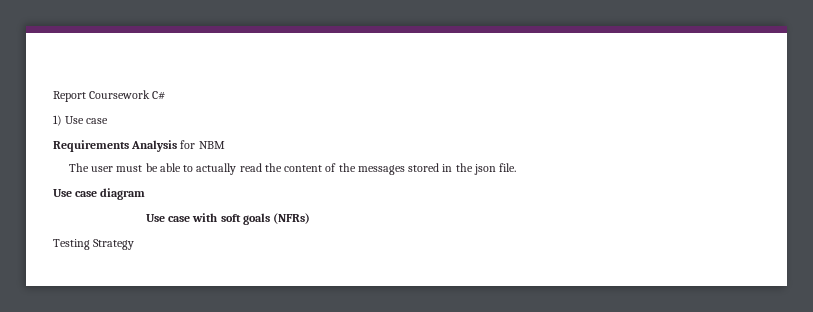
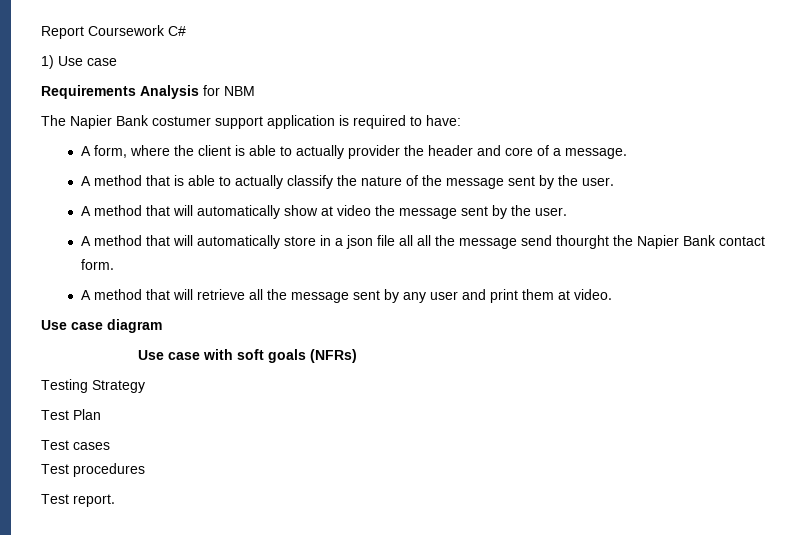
[91,163,517,175] user must be able to actually read the content of the messages stored in the json file. -> [70,115,461,129] [80,145,627,159] [80,175,614,189] [80,205,567,219] [80,235,765,249] [80,259,114,270] [80,289,612,303] Napier Bank costumer support application is required to have: // A form, where the client is able to actually provider the header and core of a message. // A method that is able to actually classify the nature of the message sent by the user. // A method that will automatically show at video the message sent by the user. // A method that will automatically store in a json file all all the message send thourght the Napier Bank contact form. // A method that will retrieve all the message sent by any user and print them at video.
(135, 244) none -> [41,409,101,420] [41,440,110,450] [41,463,145,477] [41,494,115,507] // Test Plan // Test cases // Test procedures // Test report.

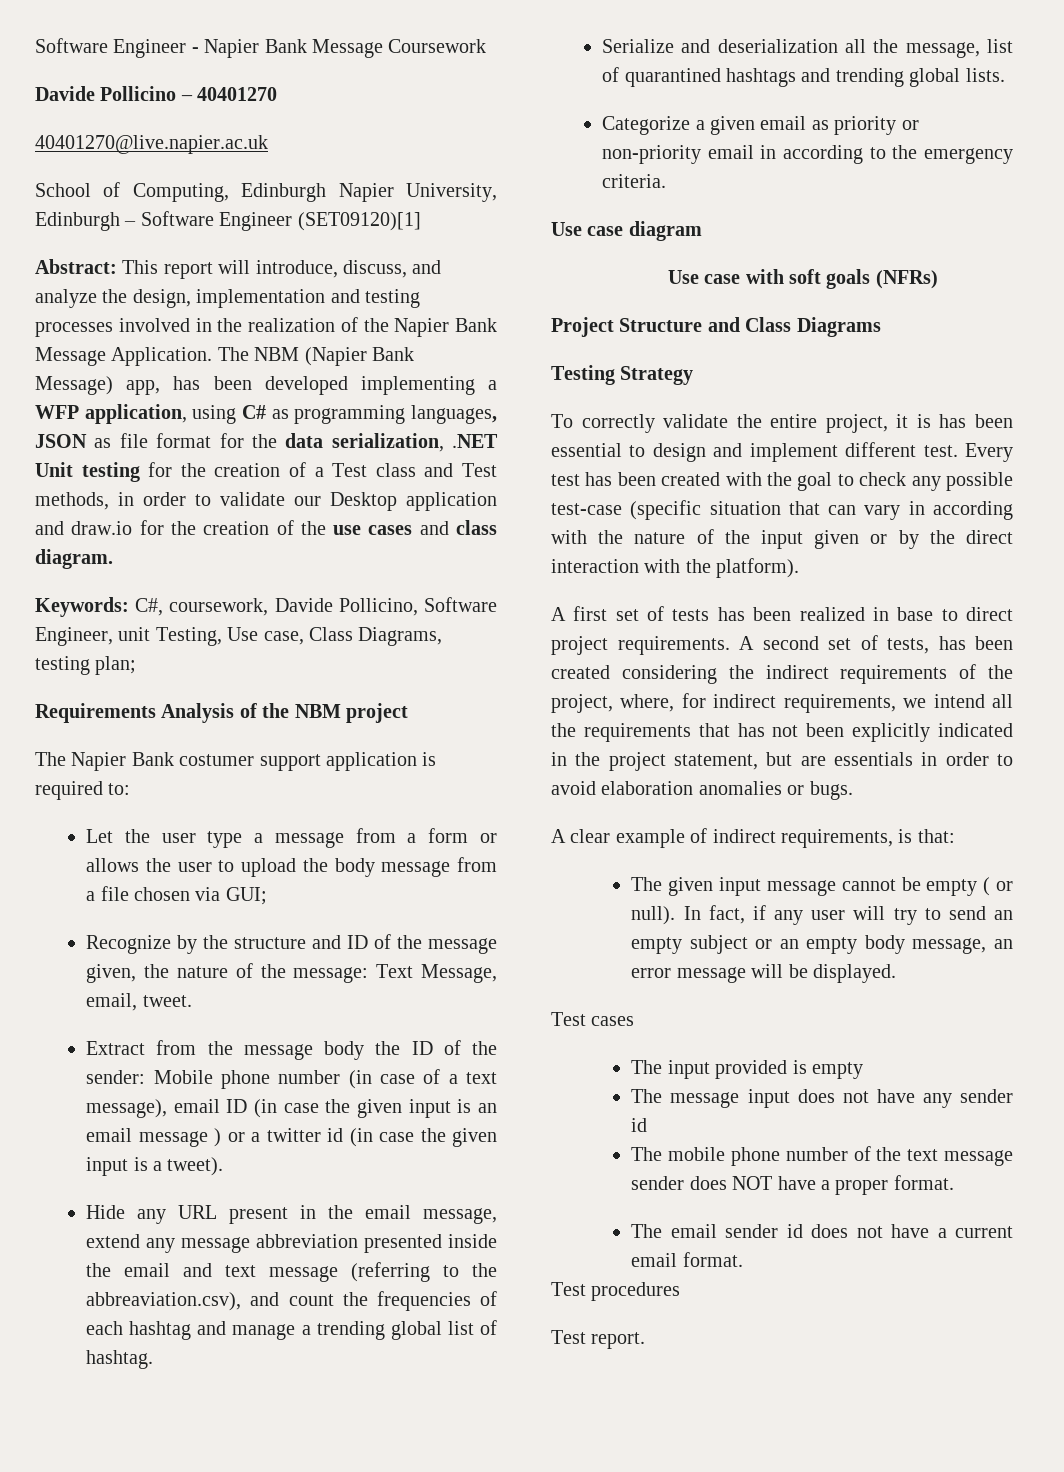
[41,25,186,39] [41,55,117,69] Report Coursework C# // 1) Use case -> [35,38,487,58] [35,86,278,101] [35,135,268,154] [35,182,497,202] [35,211,421,231] [35,259,442,279] [35,289,420,308] [35,317,497,337] [35,347,414,366] [35,376,497,395] [35,404,497,424] [35,433,498,452] [35,462,498,482] [35,492,497,511] [35,520,498,535] [35,549,113,569] [35,597,497,617] [35,627,443,646] [35,656,137,675] Software Engineer - Napier Bank Message Coursework // Davide Pollicino – 40401270 // 40401270@live.napier.ac.uk // School of Computing, Edinburgh Napier University, Edinburgh – Software Engineer (SET09120)[1] // Abstract: This report will introduce, discuss, and analyze the design, implementation and testing processes involved in the realization of the Napier Bank Message Application. The NBM (Napier Bank Message) app, has been developed implementing a WFP application, using C# as programming languages, JSON as file format for the data serialization, .NET Unit testing for the creation of a Test class and Test methods, in order to validate our Desktop application and draw.io for the creation of the use cases and class diagram. // Keywords: C#, coursework, Davide Pollicino, Software Engineer, unit Testing, Use case, Class Diagrams, testing plan;
[203,85,255,96] for NBM -> [239,703,408,723] of the NBM project
[410,115,461,126] [80,145,627,159] [80,175,614,189] [80,205,567,219] [80,235,765,249] [80,259,114,270] [80,289,612,303] to have: // A form, where the client is able to actually provider the header and core of a message. // A method that is able to actually classify the nature of the message sent by the user. // A method that will automatically show at video the message sent by the user. // A method that will automatically store in a json file all all the message send thourght the Napier Bank contact form. // A method that will retrieve all the message sent by any user and print them at video. -> [108,783,131,795] [86,828,498,848] [86,857,497,877] [86,886,267,905] [86,934,498,954] [86,963,498,983] [86,993,192,1011] [86,1040,498,1060] [86,1069,498,1089] [86,1099,497,1118] [86,1128,498,1147] [86,1157,224,1176] [86,1205,497,1224] [86,1234,497,1253] [86,1262,497,1282] [86,1291,497,1311] [86,1320,498,1340] [86,1350,154,1369] [602,39,1013,58] [602,67,1005,87] [602,116,919,135] [602,145,1013,164] [602,174,667,188] to: // Let the user type a message from a form or allows the user to upload the body message from a file chosen via GUI; // Recognize by the structure and ID of the message given, the nature of the message: Text Message, email, tweet. // Extract from the message body the ID of the sender: Mobile phone number (in case of a text message), email ID (in case the given input is an email message ) or a twitter id (in case the given input is a tweet). // Hide any URL present in the email message, extend any message abbreviation presented inside the email and text message (referring to the abbreaviation.csv), and count the frequencies of each hashtag and manage a trending global list of hashtag. // Serialize and deserialization all the message, list of quarantined hashtags and trending global lists. // Categorize a given email as priority or non-priority email in according to the emergency criteria.
[41,379,145,393] [41,409,101,420] [41,440,110,450] Testing Strategy // Test Plan // Test cases -> [551,317,881,337] [551,365,694,385] [551,414,1013,433] [551,442,1013,462] [551,472,1013,491] [551,500,1013,520] [551,529,1013,549] [551,558,800,578] [551,606,1014,621] [551,635,1013,655] [551,664,1013,684] [551,693,1013,713] [551,723,1013,742] [551,752,1013,771] [551,781,853,800] [551,828,955,848] [631,877,1013,896] [631,905,1013,925] [631,935,1013,954] [631,964,896,983] [551,1012,635,1026] [631,1060,863,1079] [631,1089,1013,1108] [631,1118,648,1132] [631,1146,1013,1166] [631,1175,954,1195] [631,1224,1013,1238] [631,1252,743,1267] Project Structure and Class Diagrams // Testing Strategy // To correctly validate the entire project, it is has been essential to design and implement different test. Every test has been created with the goal to check any possible test-case (specific situation that can vary in according with the nature of the input given or by the direct interaction with the platform). // A first set of tests has been realized in base to direct project requirements. A second set of tests, has been created considering the indirect requirements of the project, where, for indirect requirements, we intend all the requirements that has not been explicitly indicated in the project statement, but are essentials in order to avoid elaboration anomalies or bugs. // A clear example of indirect requirements, is that: // The given input message cannot be empty ( or null). In fact, if any user will try to send an empty subject or an empty body message, an error message will be displayed. // Test cases // The input provided is empty // The message input does not have any sender id // The mobile phone number of the text message sender does NOT have a proper format. // The email sender id does not have a current email format.

